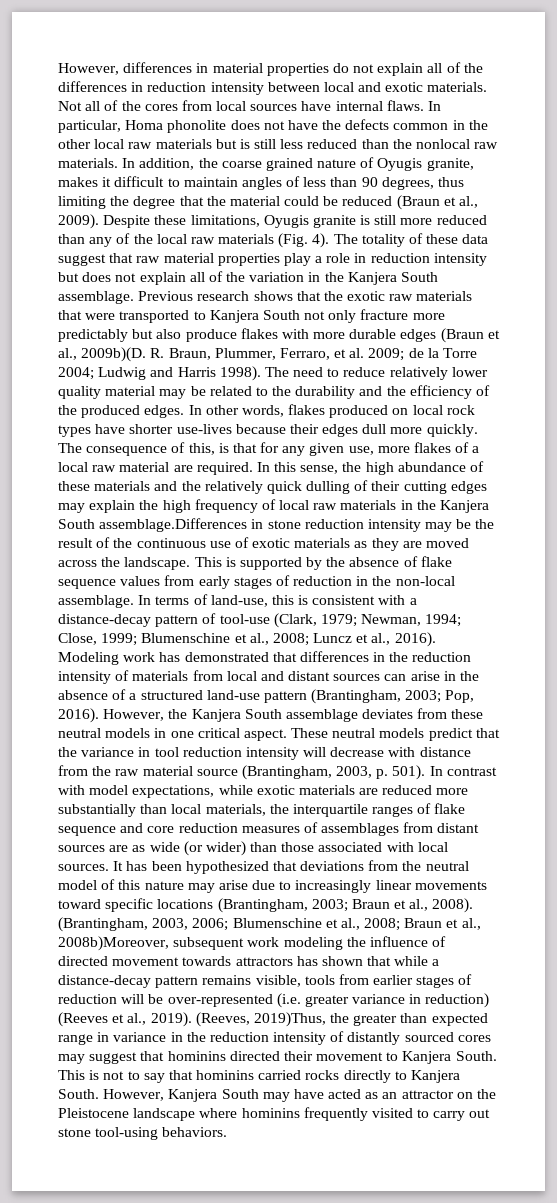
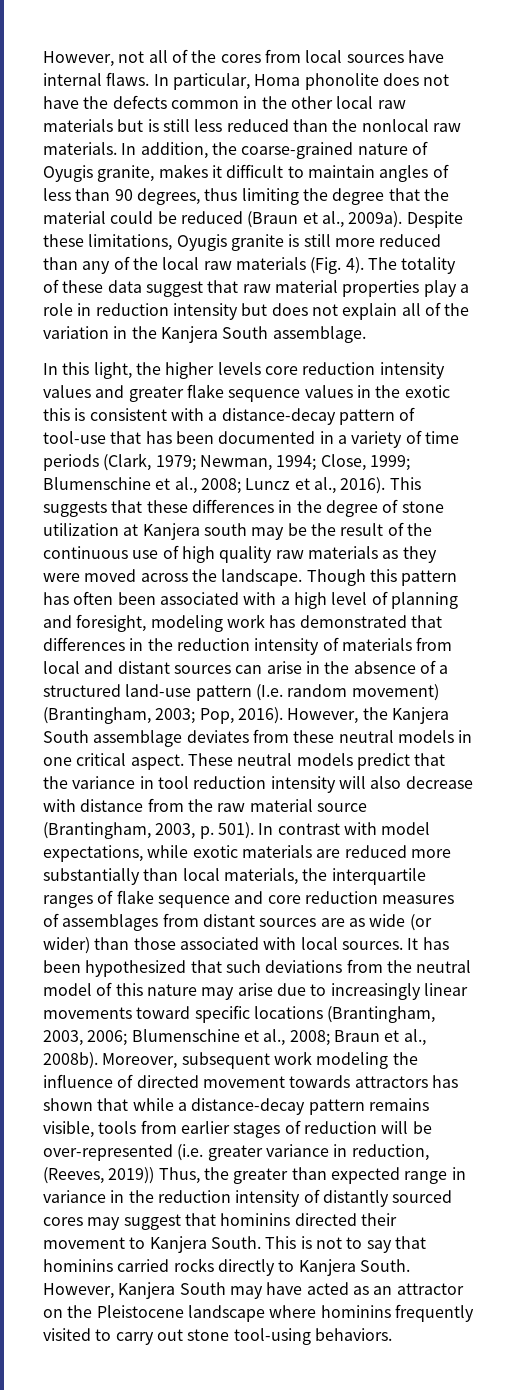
[58,62,483,76] [58,81,488,95] [58,101,82,111] However, differences in material properties do not explain all of the differences in reduction intensity between local and exotic materials. Not -> [43,51,145,67] However, not
[221,158,313,171] coarse grained -> [241,142,354,159] coarse-grained
[58,214,99,229] 2009). -> [348,211,403,228] 2009a).
[138,291,473,301] [58,309,445,323] [58,328,500,343] [58,347,478,362] [58,366,488,381] [58,385,491,399] [58,404,475,418] [58,424,478,437] [58,442,480,456] [58,461,485,475] [58,480,487,494] [58,499,490,513] [58,518,495,532] [58,537,470,551] [58,556,452,570] [58,575,455,589] [58,594,268,608] Previous research shows that the exotic raw materials that were transported to Kanjera South not only fracture more predictably but also produce flakes with more durable edges (Braun et al., 2009b)(D. R. Braun, Plummer, Ferraro, et al. 2009; de la Torre 2004; Ludwig and Harris 1998). The need to reduce relatively lower quality material may be related to the durability and the efficiency of the produced edges. In other words, flakes produced on local rock types have shorter use-lives because their edges dull more quickly. The consequence of this, is that for any given use, more flakes of a local raw material are required. In this sense, the high abundance of these materials and the relatively quick dulling of their cutting edges may explain the high frequency of local raw materials in the Kanjera South assemblage.Differences in stone reduction intensity may be the result of the continuous use of exotic materials as they are moved across the landscape. This is supported by the absence of flake sequence values from early stages of reduction in the non-local assemblage. In terms of land-use, -> [43,362,445,379] [43,384,450,402] // In this light, the higher levels core reduction intensity values and greater flake sequence values in the exotic
(270, 619) none -> [110,430,459,448] [43,454,99,471] that has been documented in a variety of time periods
[58,652,119,665] Modeling -> [389,477,421,490] [43,499,444,517] [43,522,432,540] [43,545,437,563] [43,569,458,586] [43,591,458,609] [43,614,223,632] This suggests that these differences in the degree of stone utilization at Kanjera south may be the result of the continuous use of high quality raw materials as they were moved across the landscape. Though this pattern has often been associated with a high level of planning and foresight, modeling
(307, 697) none -> [255,684,439,701] (I.e. random movement)
(327, 752) none -> [370,776,402,789] also
(297, 866) none -> [225,960,261,973] such
[311,898,474,913] [58,917,148,932] 2003; Braun et al., 2008). (Brantingham, -> (436, 1014) none
[58,936,169,951] 2008b)Moreover, -> [43,1052,178,1069] 2008b). Moreover,
[425,993,490,1008] [58,1012,326,1027] reduction) (Reeves et al., 2019). (Reeves, 2019)Thus, -> [351,1144,429,1161] [43,1167,200,1184] reduction, (Reeves, 2019)) Thus,

